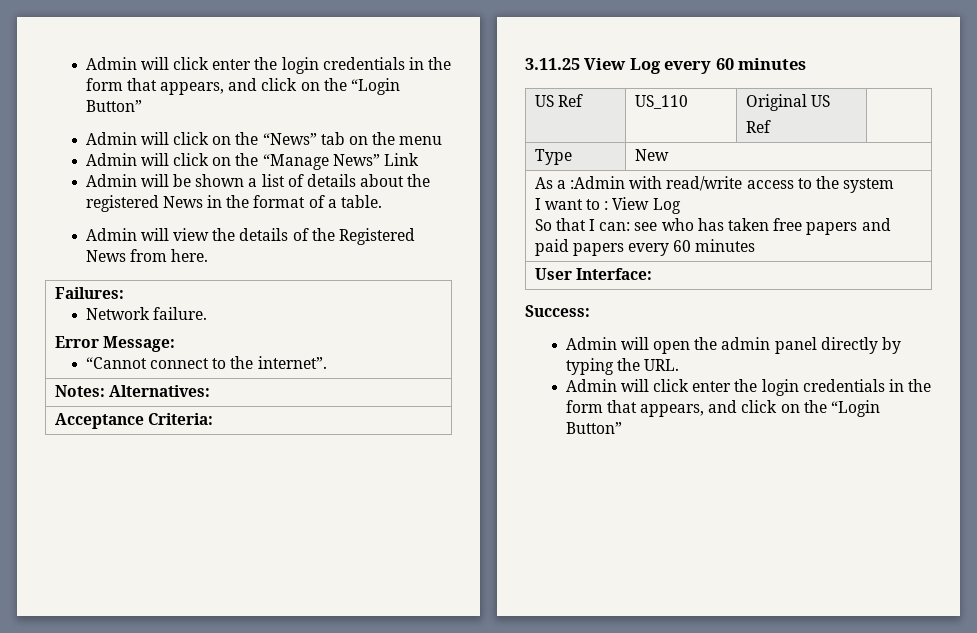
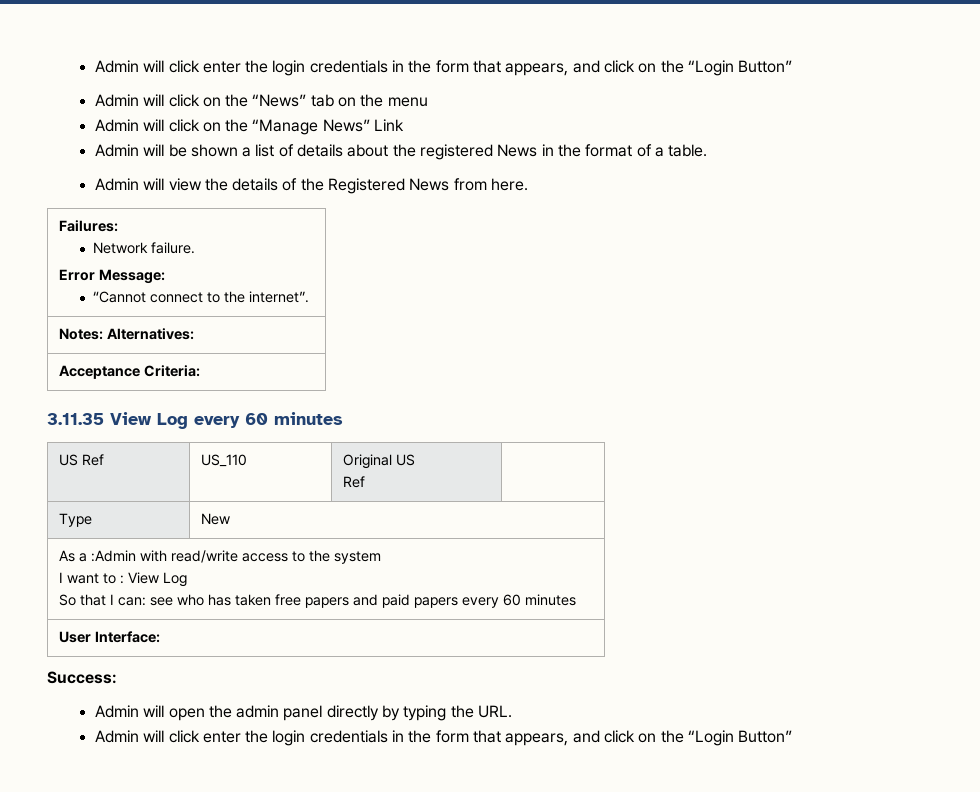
[525,58,580,70] 3.11.25 -> [47,413,104,425] 3.11.35

